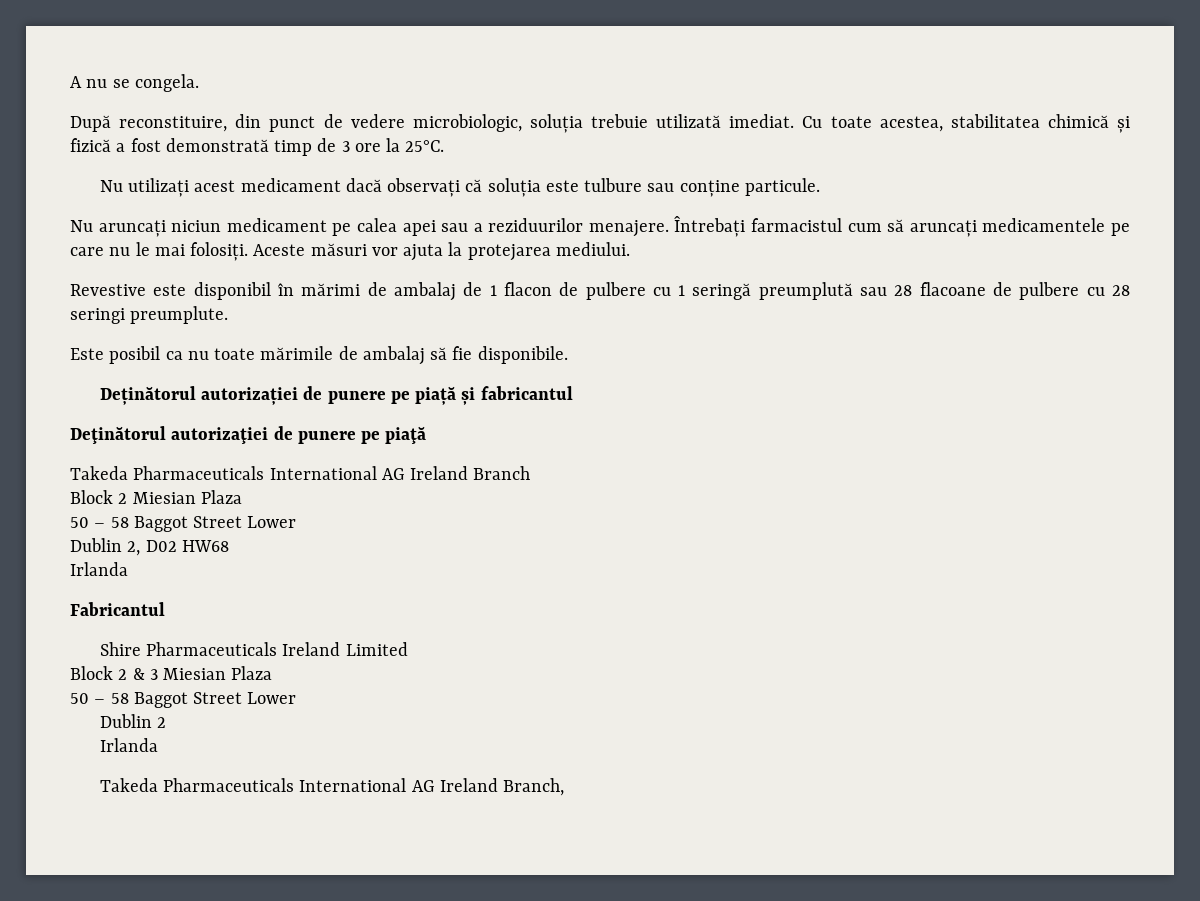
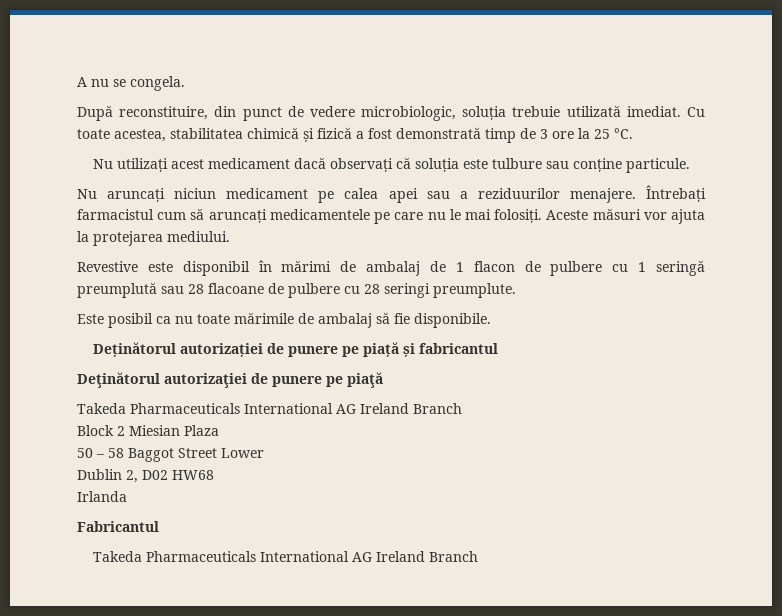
[405,140,445,152] 25°C. -> [594,128,633,139] 25 °C.
[99,642,408,656] [70,666,273,680] [70,692,297,708] [99,714,167,728] [99,738,158,752] [99,778,565,796] // Shire Pharmaceuticals Ireland Limited // Block 2 & 3 Miesian Plaza // 50 – 58 Baggot Street Lower // Dublin 2 // Irlanda // Takeda Pharmaceuticals International AG Ireland Branch, -> [92,551,478,562] // Takeda Pharmaceuticals International AG Ireland Branch

